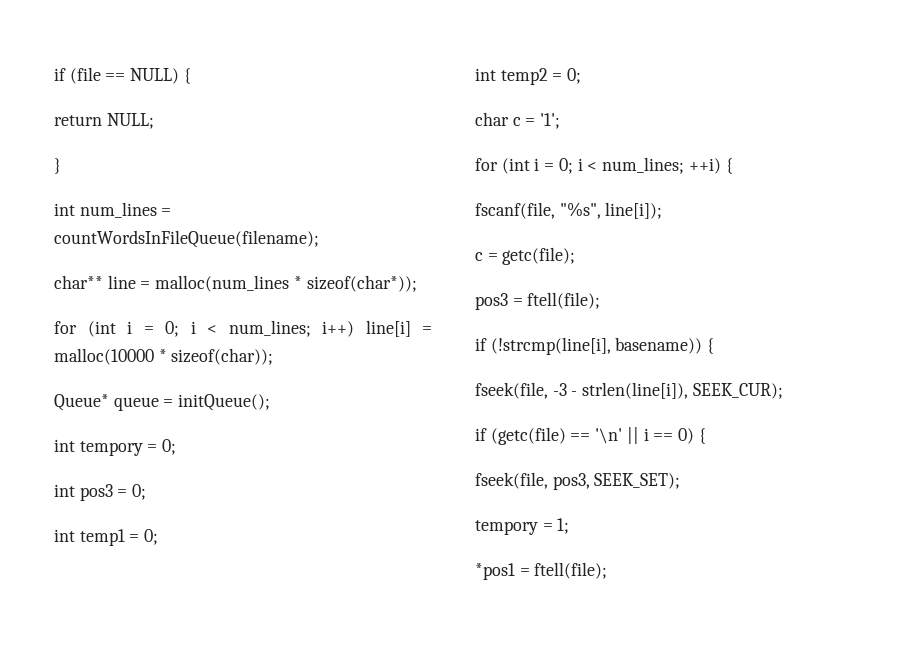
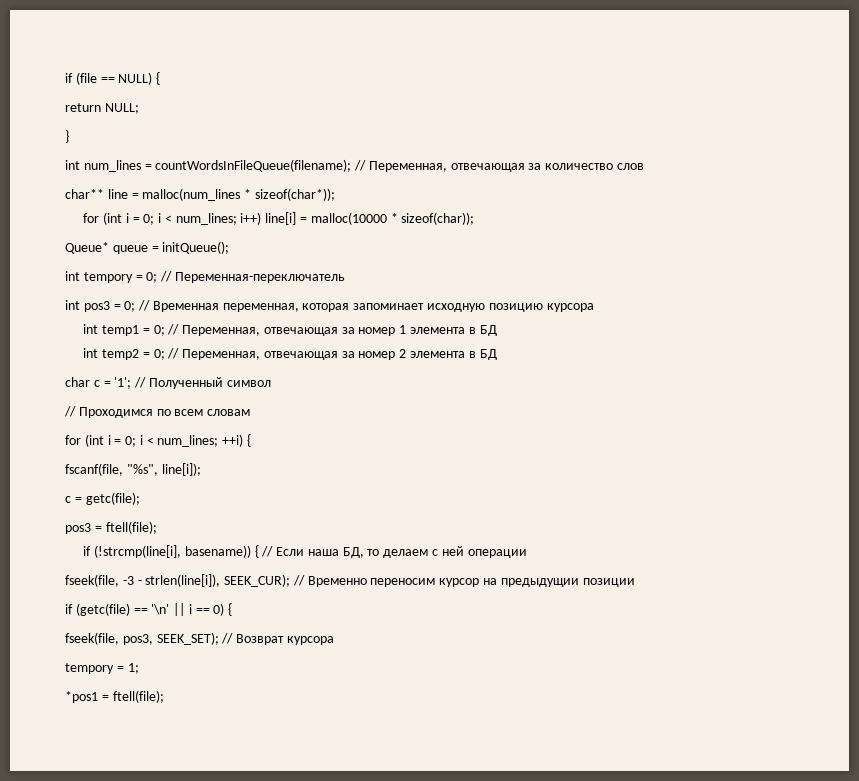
(319, 239) none -> [354,160,645,172] // Переменная, отвечающая за количество слов
(177, 447) none -> [160,271,345,283] // Переменная-переключатель
[54,529,159,546] [475,68,582,85] [475,112,561,129] // int temp1 = 0; // int temp2 = 0; // char c = '1'; -> [138,300,594,312] [83,324,497,336] [83,348,497,360] [65,377,271,389] [64,406,251,418] // Временная переменная, которая запоминает исходную позицию курсора // int temp1 = 0; // Переменная, отвечающая за номер 1 элемента в БД // int temp2 = 0; // Переменная, отвечающая за номер 2 элемента в БД // char c = '1'; // Полученный символ // // Проходимся по всем словам
(715, 346) none -> [261,546,527,558] // Если наша БД, то делаем с ней операции
(783, 391) none -> [292,575,635,587] // Временно переносим курсор на предыдущии позиции
(681, 481) none -> [221,633,334,645] // Возврат курсора

